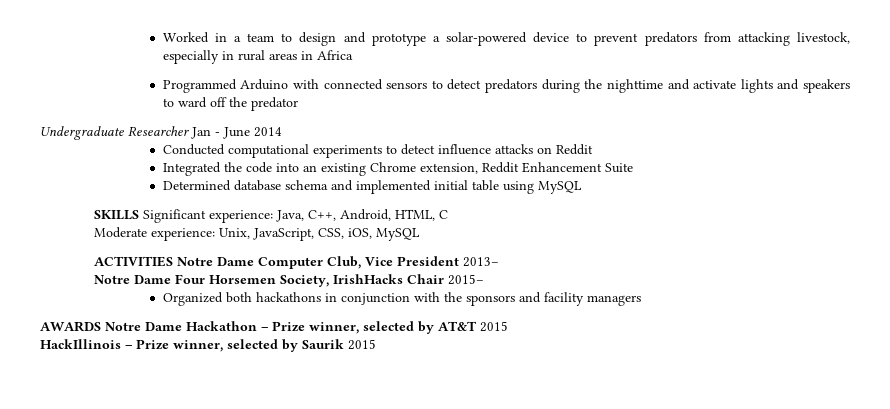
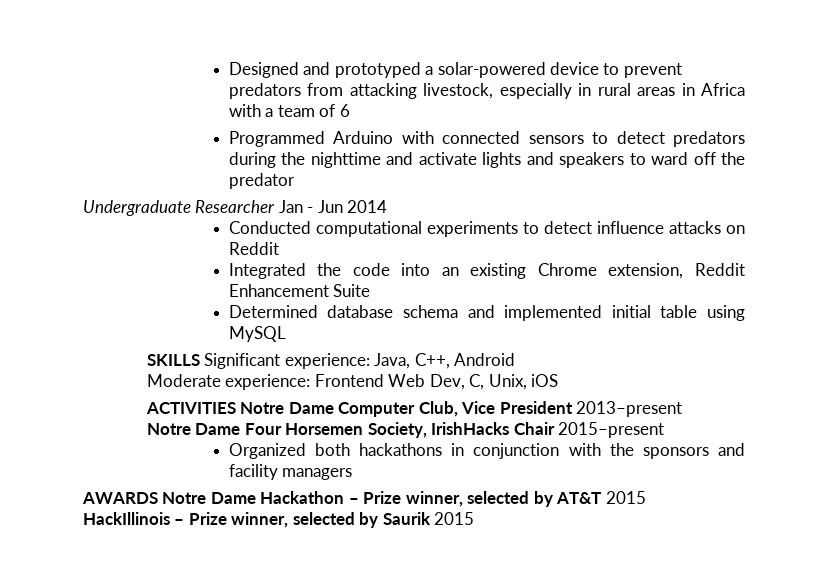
[162,32,426,46] Worked in a team to design and prototype -> [228,62,421,78] Designed and prototyped
(353, 55) none -> [228,104,350,117] with a team of 6
[223,127,250,139] June -> [317,200,343,213] Jun
[339,209,448,221] Android, HTML, C -> [454,353,516,366] Android
[218,228,420,241] Unix, JavaScript, CSS, iOS, MySQL -> [314,374,558,390] Frontend Web Dev, C, Unix, iOS
[462,257,499,267] 2013– -> [575,401,682,417] 2013–present
[447,274,484,285] 2015– -> [557,422,664,438] 2015–present

